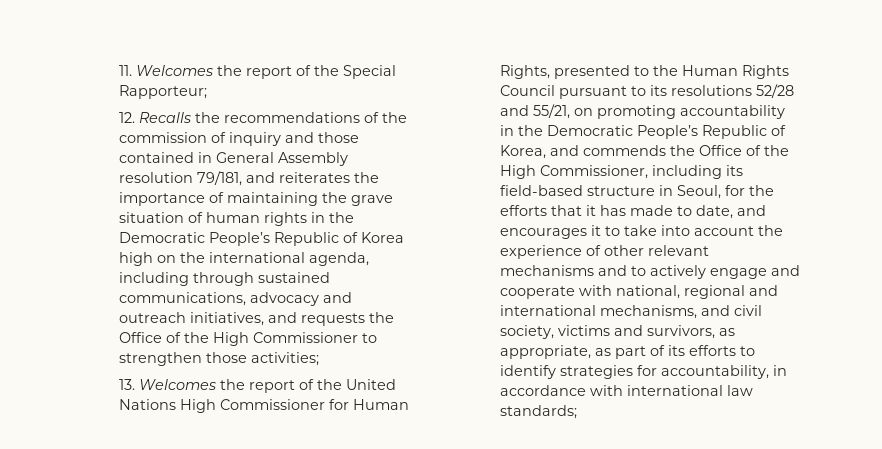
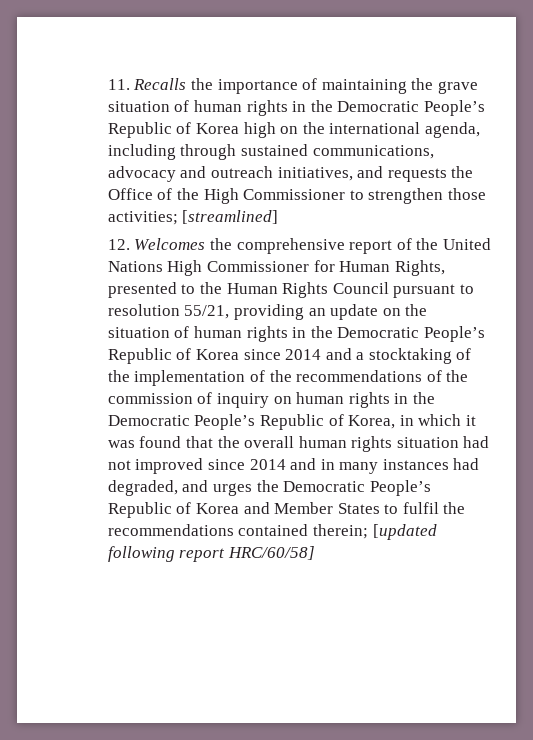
[136,65,397,79] [119,85,208,99] [119,112,408,123] [119,132,360,146] [119,152,349,166] [119,171,351,186] Welcomes the report of the Special Rapporteur; // 12. Recalls the recommendations of the commission of inquiry and those contained in General Assembly resolution 79/181, and reiterates -> [133,78,187,90] Recalls
[119,379,246,390] // 13. Welcomes the -> [182,210,279,224] [107,238,345,254] [streamlined] // 12. Welcomes the comprehensive
[650,84,795,98] [500,104,786,119] its resolutions 52/28 and 55/21, on promoting accountability -> [107,304,428,320] [107,326,485,342] [107,348,472,364] [107,370,469,386] [107,392,390,408] resolution 55/21, providing an update on the situation of human rights in the Democratic People’s Republic of Korea since 2014 and a stocktaking of the implementation of the recommendations of the commission of inquiry on human rights
[550,145,790,156] [500,165,744,179] [500,185,775,199] [500,205,767,219] [500,225,784,239] [500,245,710,259] [500,265,801,279] [500,285,779,299] [500,305,763,319] [500,325,736,339] [500,345,756,359] [500,365,788,379] [500,385,754,396] [500,405,578,419] and commends the Office of the High Commissioner, including its field-based structure in Seoul, for the efforts that it has made to date, and encourages it to take into account the experience of other relevant mechanisms and to actively engage and cooperate with national, regional and international mechanisms, and civil society, victims and survivors, as appropriate, as part of its efforts to identify strategies for accountability, in accordance with international law standards; -> [399,414,476,426] [107,436,490,452] [107,458,480,474] [107,480,431,496] [107,502,466,518] [107,524,437,540] [107,546,315,562] in which it was found that the overall human rights situation had not improved since 2014 and in many instances had degraded, and urges the Democratic People’s Republic of Korea and Member States to fulfil the recommendations contained therein; [updated following report HRC/60/58]

